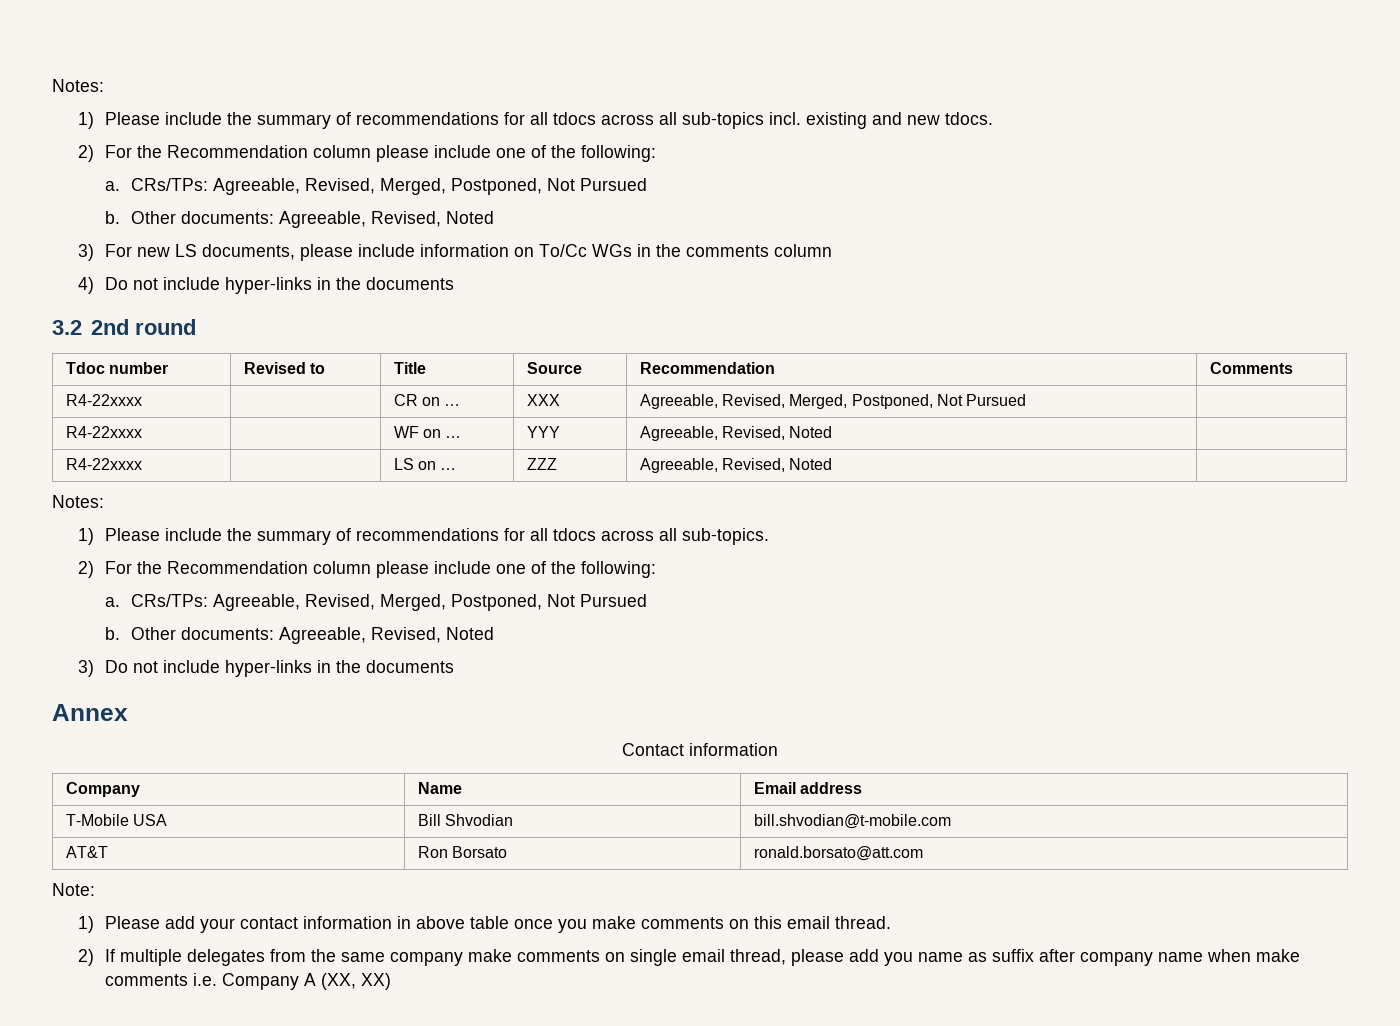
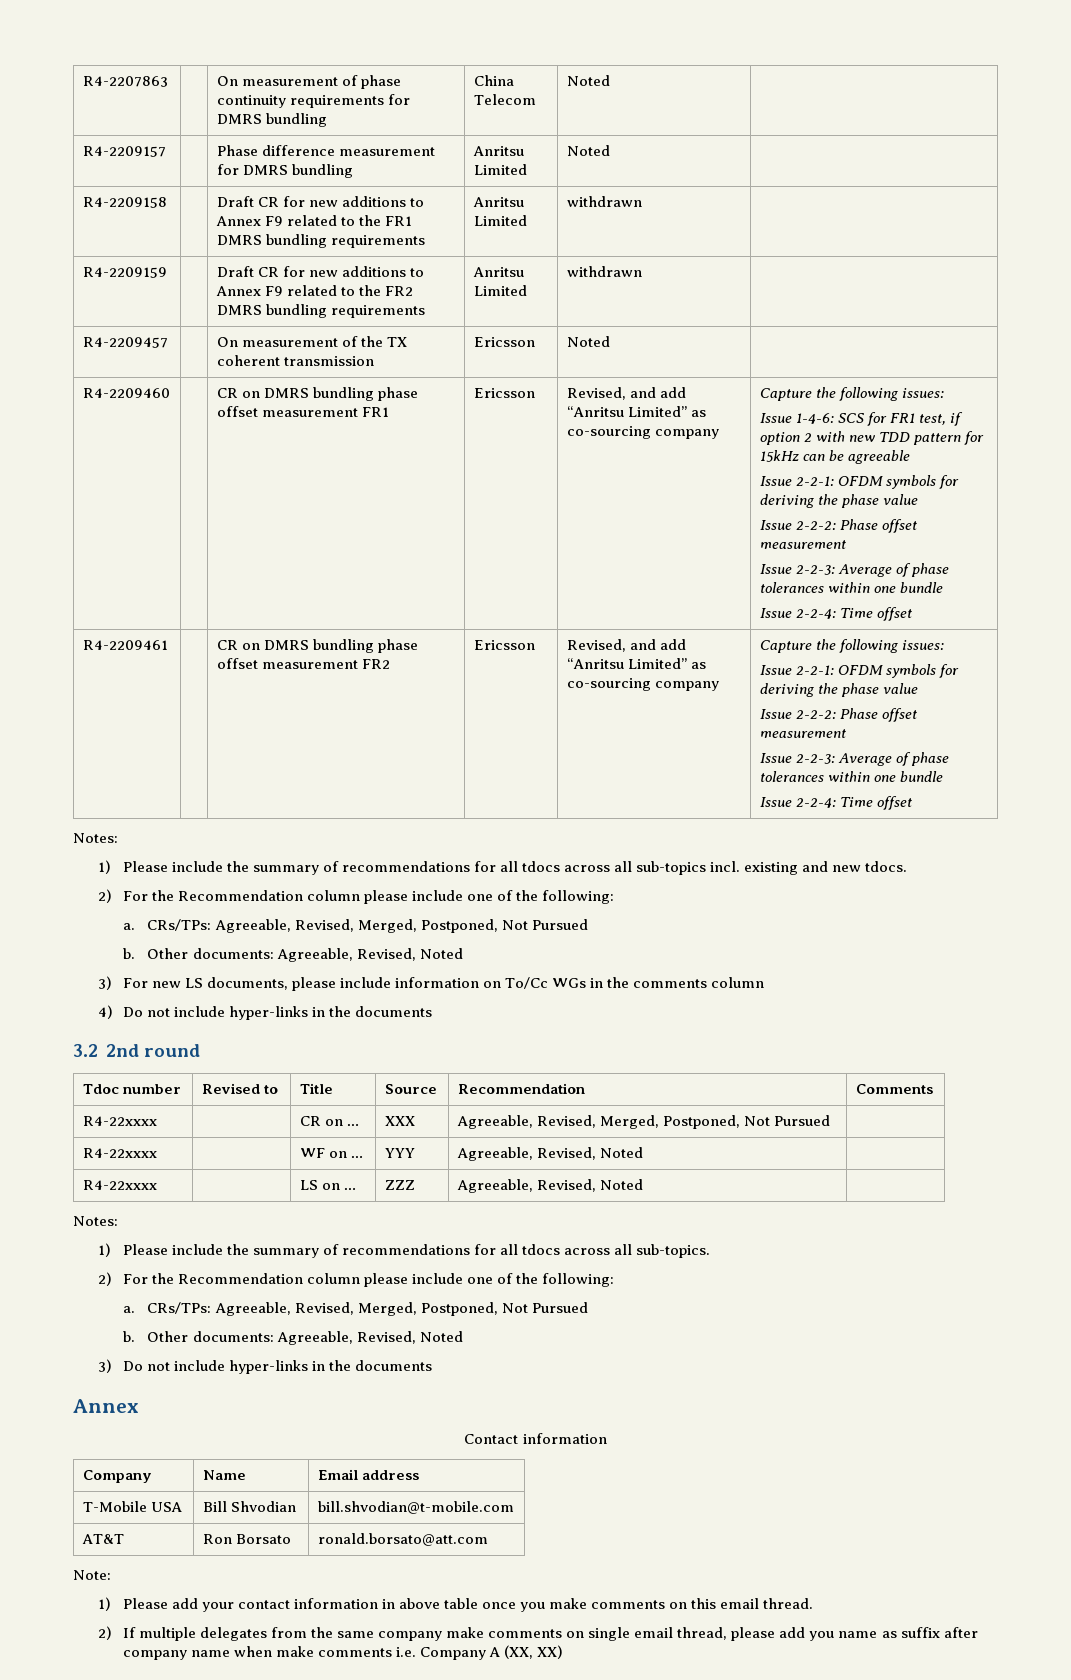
(52, 85) none -> [82,76,168,87] [216,75,401,89] [216,94,410,108] [216,113,327,127] [473,75,514,86] [473,94,536,105] [566,75,610,86] [82,146,166,157] [216,145,435,156] [216,164,353,178] [472,146,524,156] [473,164,527,175] [566,145,610,156] [82,197,167,208] [216,196,424,207] [215,215,412,226] [216,234,425,248] [472,197,524,207] [473,215,527,226] [566,196,642,207] [82,267,167,278] [216,266,424,277] [215,285,413,296] [216,304,425,318] [472,267,524,277] [473,285,527,296] [566,266,642,277] [82,337,168,348] [216,336,407,347] [216,355,374,366] [473,337,535,347] [566,336,610,347] [82,388,170,398] [216,387,418,401] [216,406,389,417] [473,388,535,398] [566,387,686,400] [566,406,706,417] [566,426,719,439] [759,387,944,401] [759,412,963,426] [759,431,984,445] [759,450,910,464] [759,475,959,489] [759,494,918,508] [759,519,917,533] [759,540,846,549] [759,563,949,577] [759,582,943,593] [759,607,912,621] [82,640,168,650] [216,639,418,653] [216,658,390,669] [473,640,535,650] [566,639,686,652] [566,658,706,669] [566,678,719,691] [759,639,944,653] [759,664,959,678] [759,683,918,697] [759,708,917,722] [759,729,846,738] [759,752,949,766] [759,771,943,782] [759,796,912,810] R4-2207863 | | On measurement of phase continuity requirements for DMRS bundling | China Telecom | Noted | // R4-2209157 | | Phase difference measurement for DMRS bundling | Anritsu Limited | Noted | // R4-2209158 | | Draft CR for new additions to Annex F9 related to the FR1 DMRS bundling requirements | Anritsu Limited | withdrawn | // R4-2209159 | | Draft CR for new additions to Annex F9 related to the FR2 DMRS bundling requirements | Anritsu Limited | withdrawn | // R4-2209457 | | On measurement of the TX coherent transmission | Ericsson | Noted | // R4-2209460 | | CR on DMRS bundling phase offset measurement FR1 | Ericsson | Revised, and add “Anritsu Limited” as co-sourcing company | Capture the following issues: // Issue 1-4-6: SCS for FR1 test, if option 2 with new TDD pattern for 15kHz can be agreeable // Issue 2-2-1: OFDM symbols for deriving the phase value // Issue 2-2-2: Phase offset measurement // Issue 2-2-3: Average of phase tolerances within one bundle // Issue 2-2-4: Time offset // R4-2209461 | | CR on DMRS bundling phase offset measurement FR2 | Ericsson | Revised, and add “Anritsu Limited” as co-sourcing company | Capture the following issues: // Issue 2-2-1: OFDM symbols for deriving the phase value // Issue 2-2-2: Phase offset measurement // Issue 2-2-3: Average of phase tolerances within one bundle // Issue 2-2-4: Time offset //

